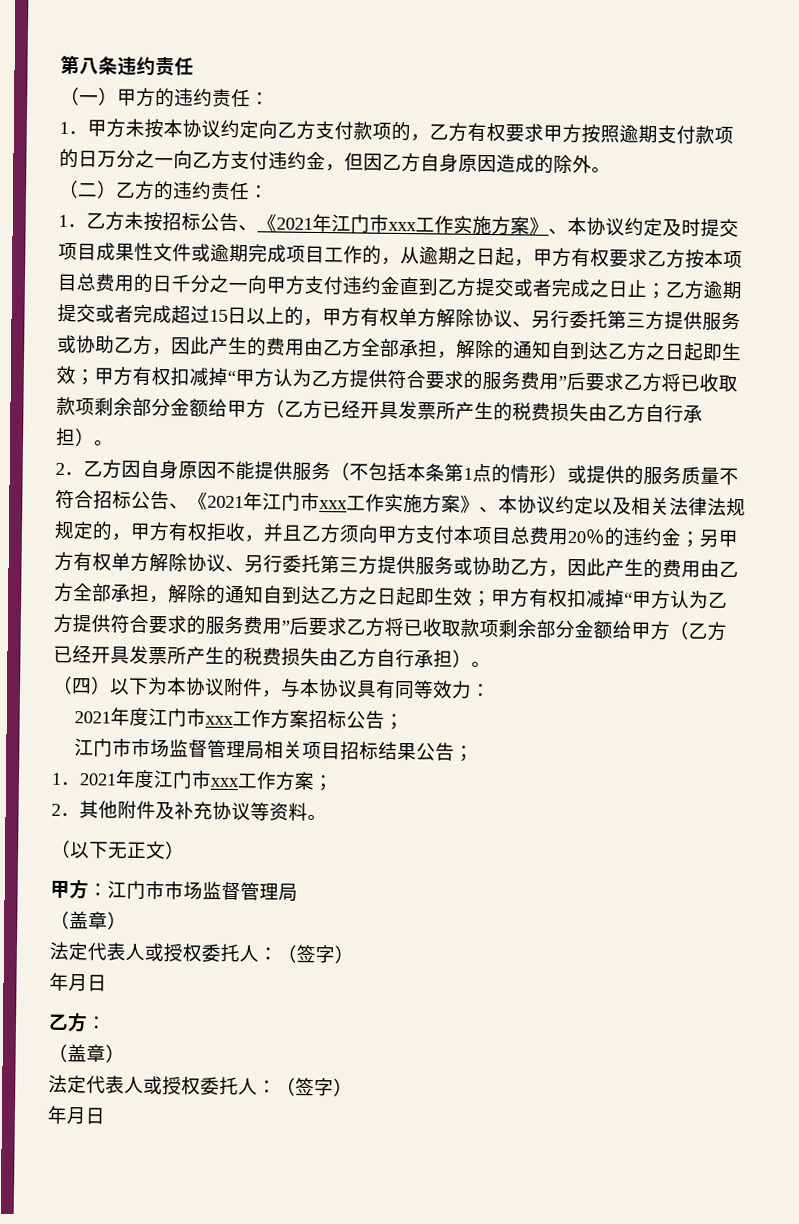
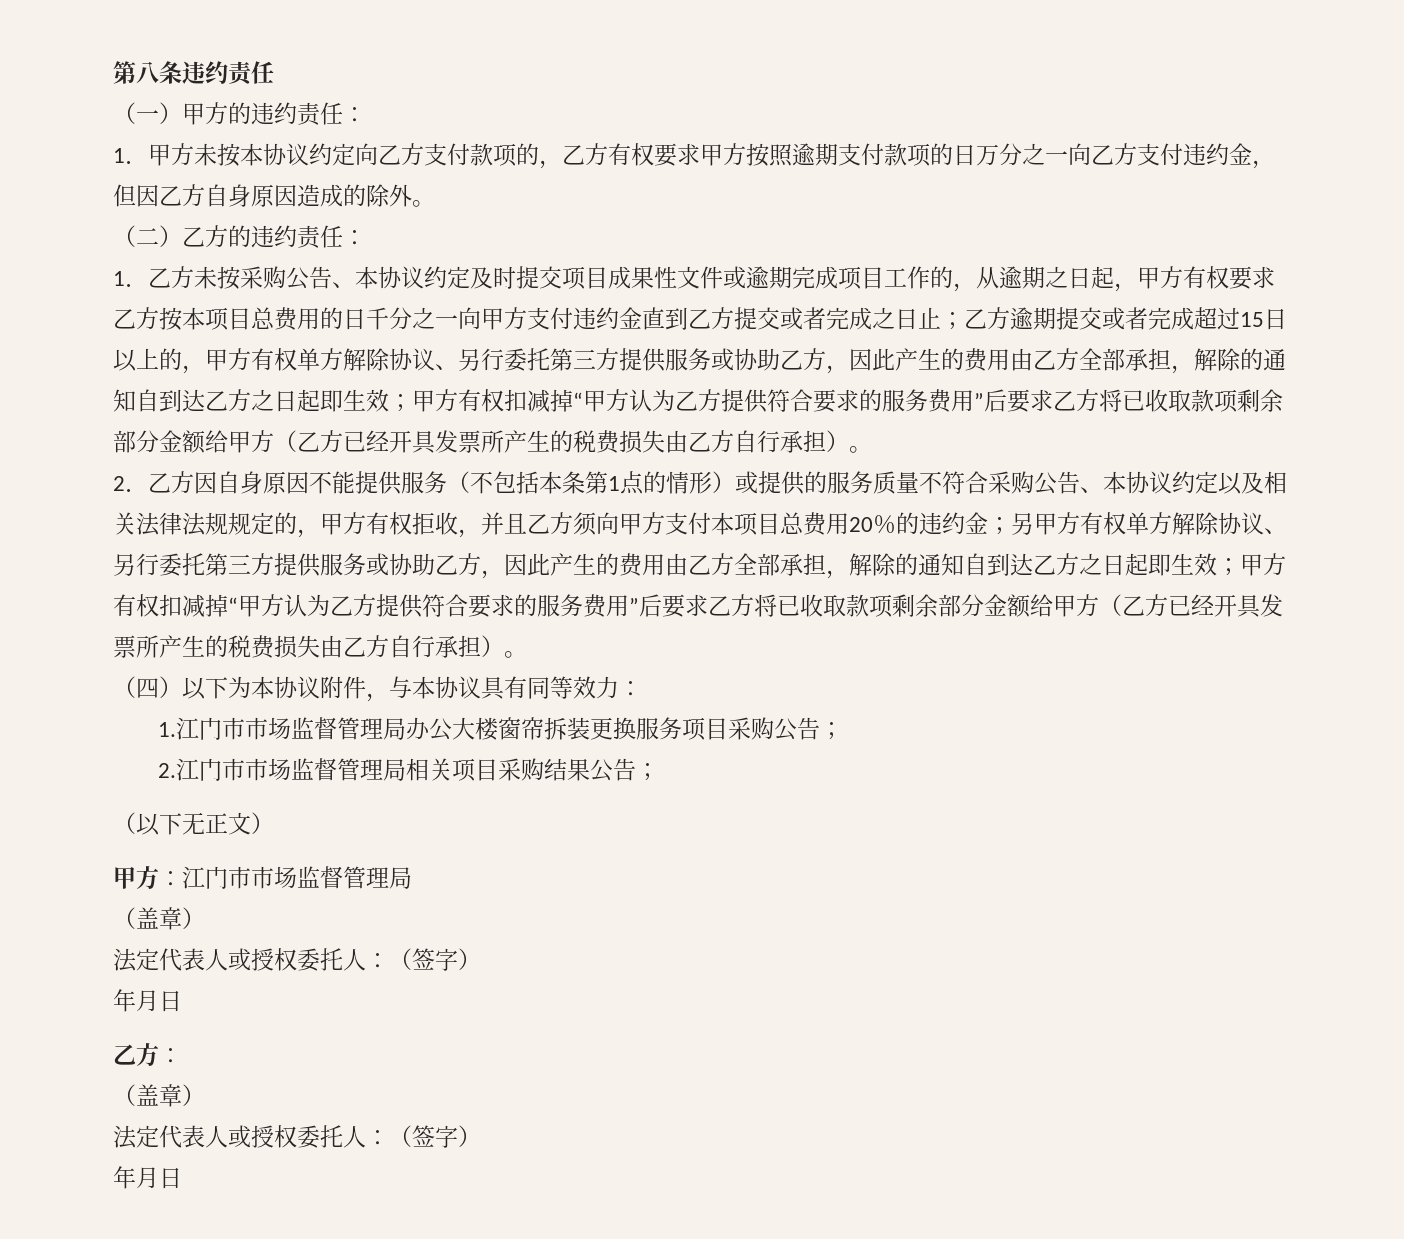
[162,212,549,236] 招标公告、《2021年江门市xxx工作实施方案》 -> [240,266,332,290] 采购公告
[93,490,480,514] 招标公告、《2021年江门市xxx工作实施方案》 -> [988,471,1080,495] 采购公告
[73,707,404,731] 2021年度江门市xxx工作方案招标公告； // -> [158,717,844,741] [158,763,177,778] 1.江门市市场监督管理局办公大楼窗帘拆装更换服务项目采购公告； // 2.
[339,741,379,760] 招标 -> [498,758,545,781] 采购
[51,769,334,792] [51,800,327,821] // 1．2021年度江门市xxx工作方案； // 2．其他附件及补充协议等资料。 -> (660, 772) none

